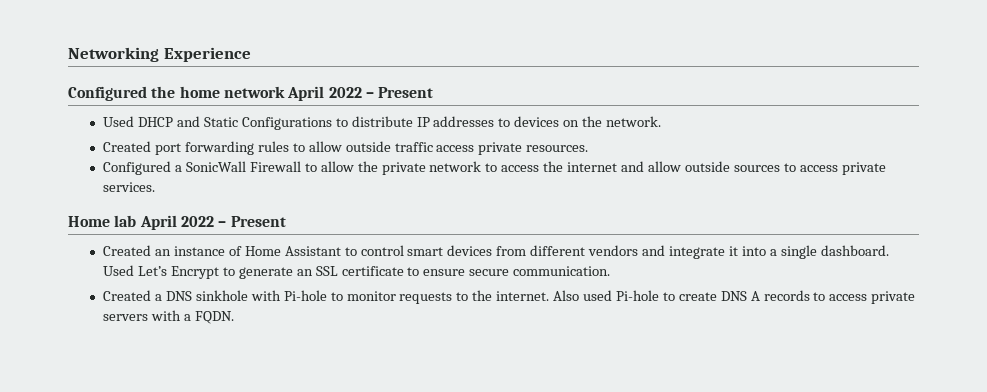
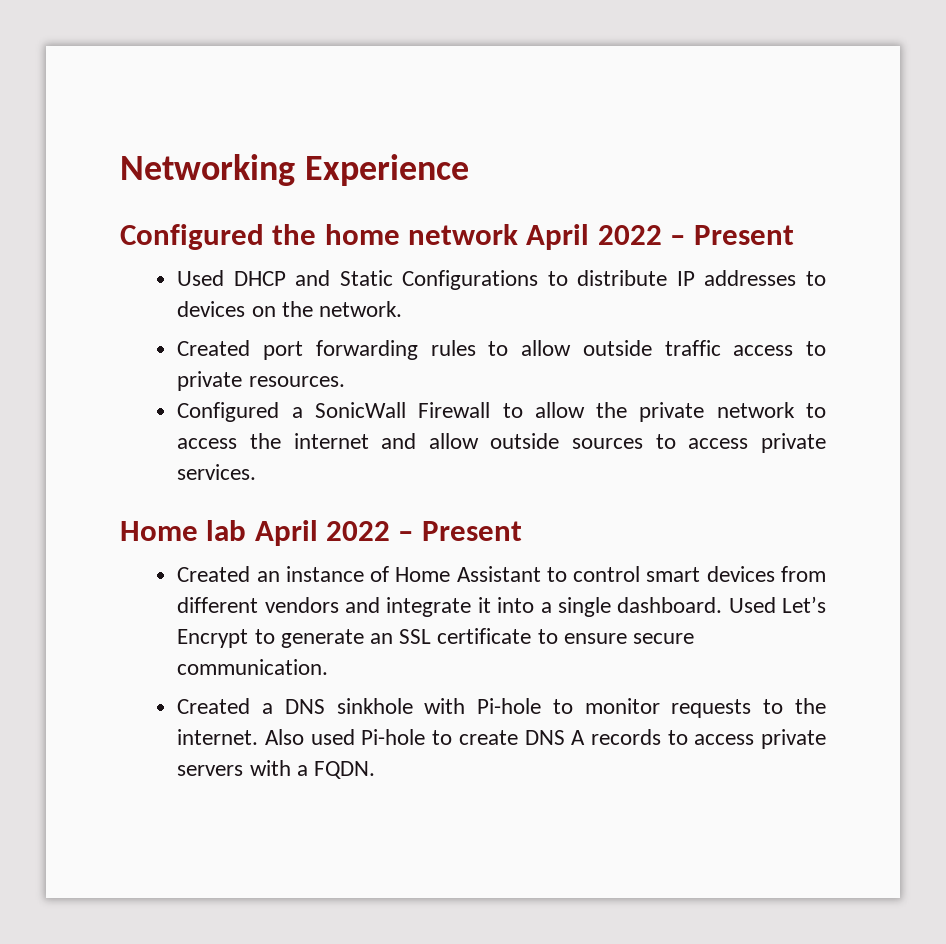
(475, 148) none -> [805,341,826,356] to

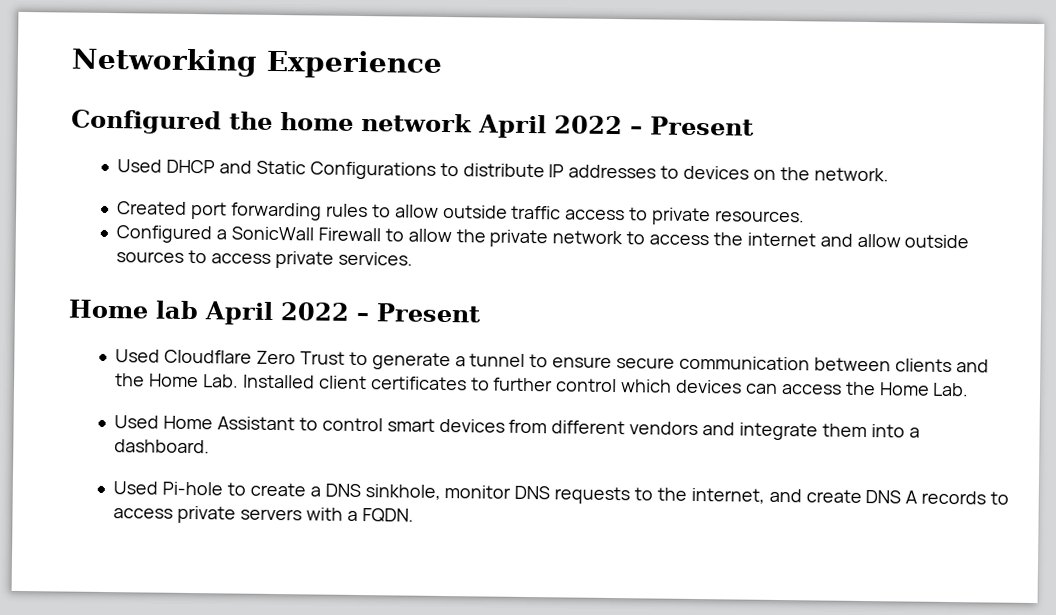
[177,566,390,582] Created an instance of -> [115,349,989,373] [115,373,970,397] [114,415,160,429] Used Cloudflare Zero Trust to generate a tunnel to ensure secure communication between clients and the Home Lab. Installed client certificates to further control which devices can access the Home Lab. // Used
[477,597,491,613] it -> [821,423,867,438] them
[557,597,611,617] single -> (920, 432) none
[728,596,826,613] [177,628,695,648] [177,659,329,675] [177,698,826,718] [177,729,453,745] Used Let’s Encrypt to generate an SSL certificate to ensure secure communication. // Created a DNS sinkhole with Pi-hole to monitor requests to the internet. Also used Pi-hole to -> [113,481,802,505] // Used Pi-hole to create a DNS sinkhole, monitor DNS requests to the internet, and

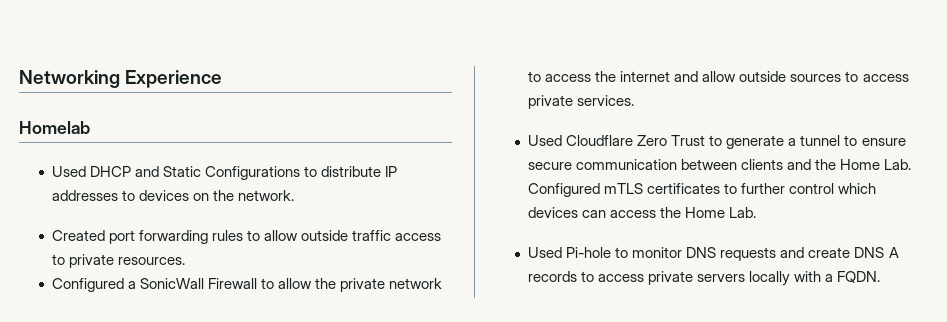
[71,109,754,139] Configured the home network April 2022 – Present -> [19,121,90,134] Homelab
[68,299,481,325] // Home lab April 2022 – Present -> (635, 100) none
[243,374,367,390] Installed client -> [528,183,644,197] Configured mTLS
[163,415,920,441] [114,439,211,454] [113,481,765,505] Home Assistant to control smart devices from different vendors and integrate them into a dashboard. // Used Pi-hole to create a DNS sinkhole, monitor DNS requests to the internet, -> [566,247,777,261] Pi-hole to monitor DNS requests
(303, 514) none -> [749,271,791,286] locally

